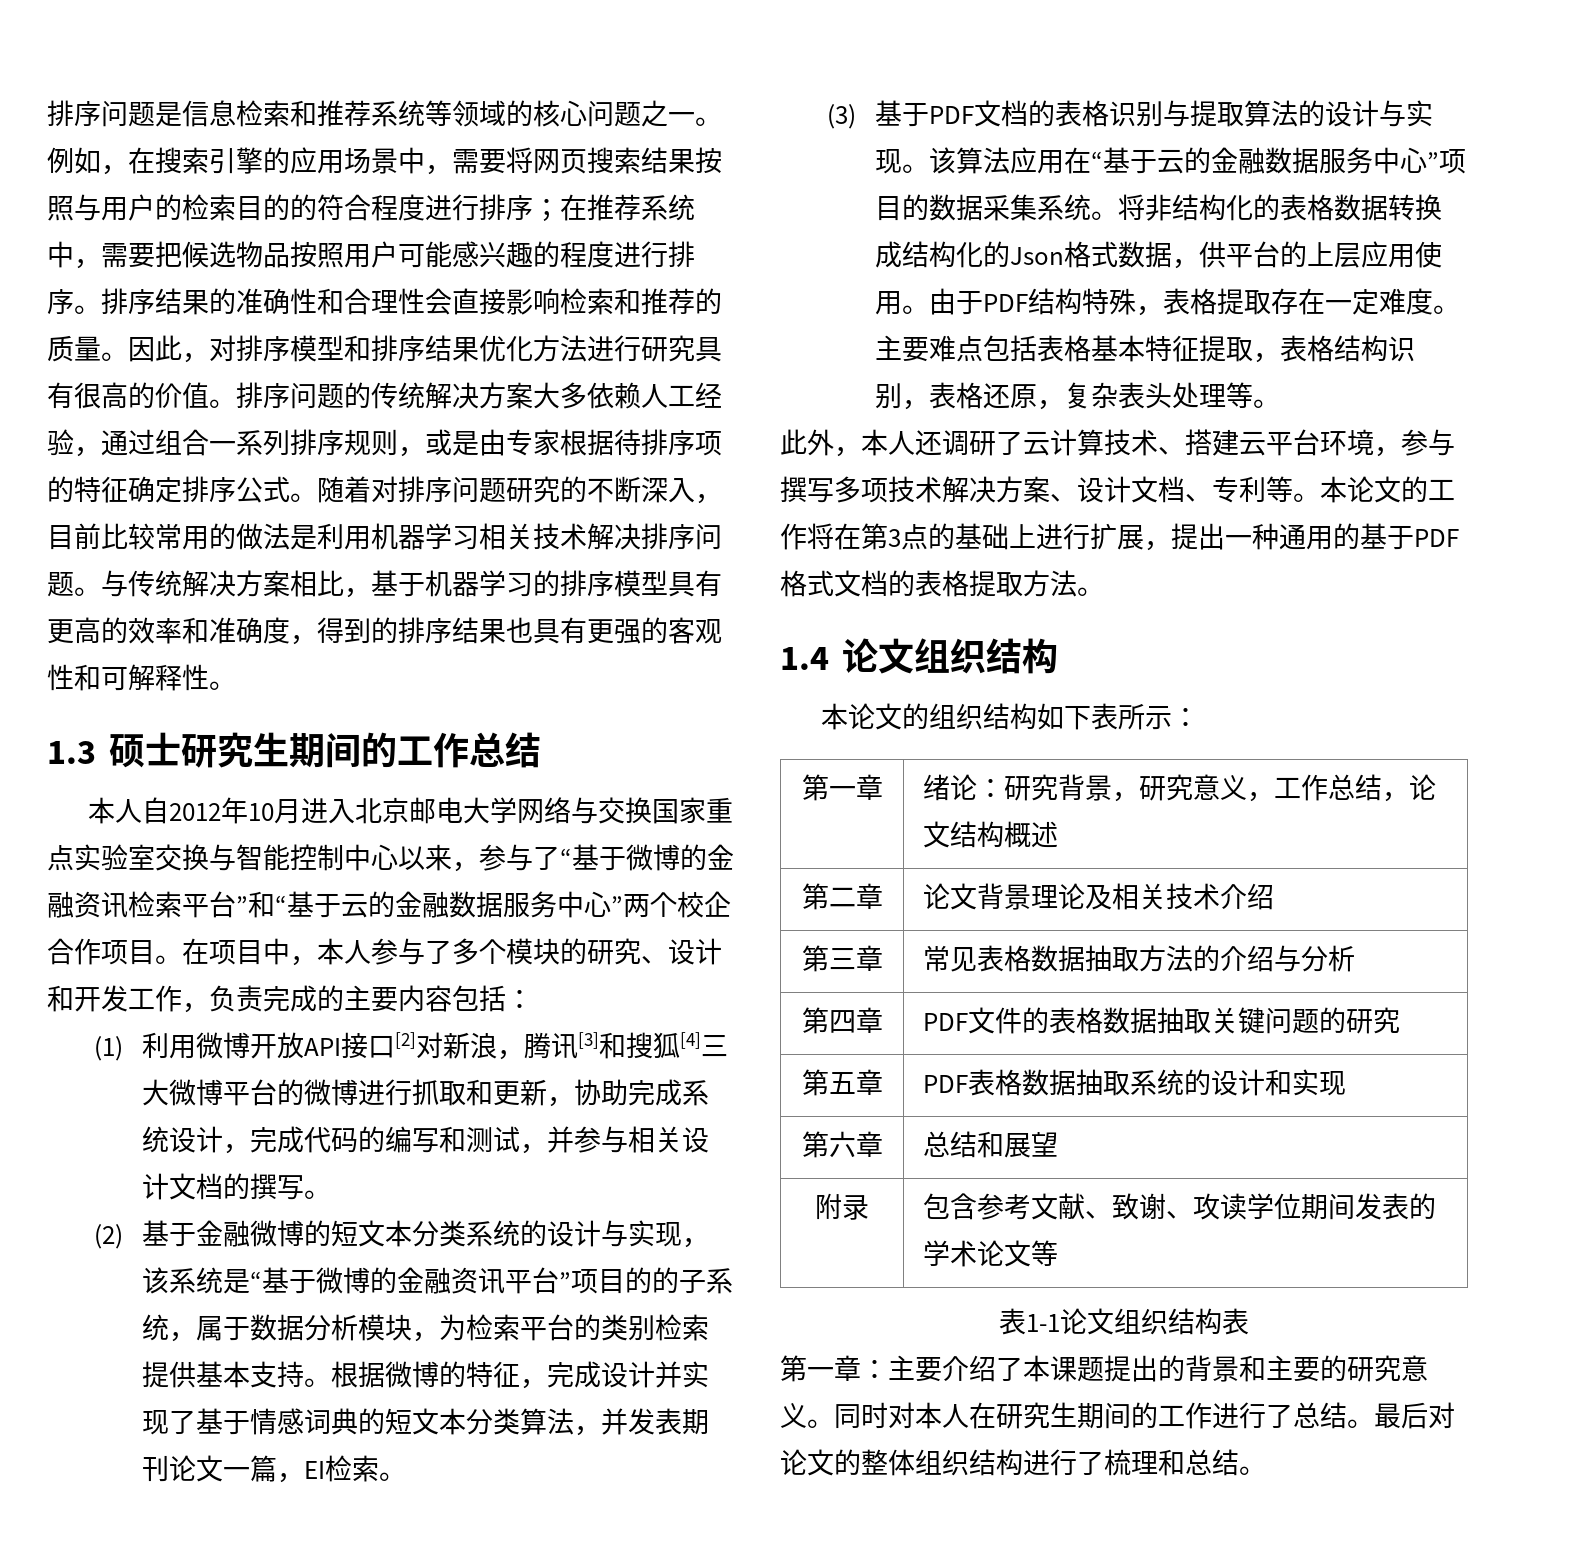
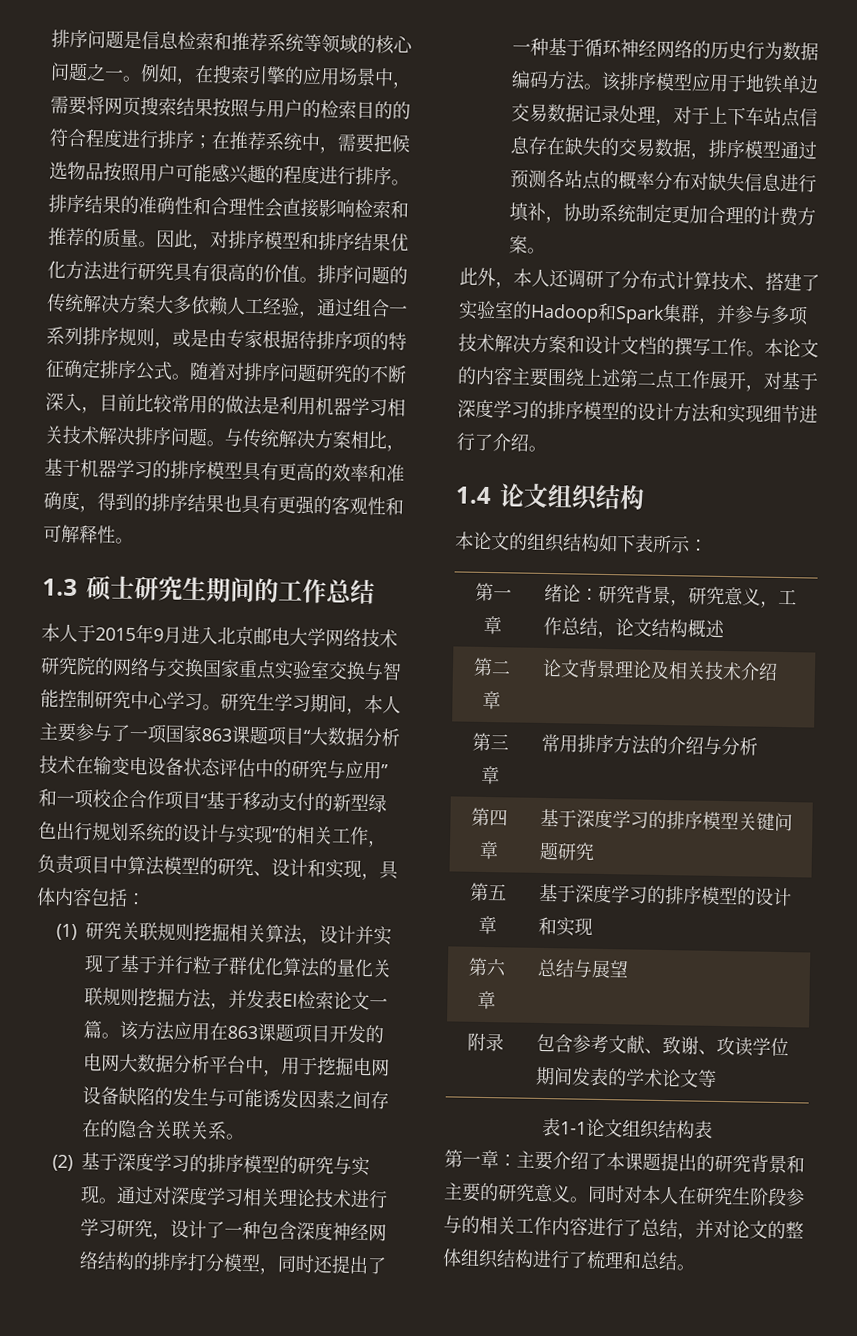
[141,797,274,824] 自2012年10 -> [77,624,164,644] 于2015年9
(571, 810) none -> [361,628,398,648] [40,656,150,677] 技术研究院的网络
[344,844,734,872] [47,891,731,918] [47,938,722,966] [47,985,533,1013] [94,1032,728,1061] [141,1079,709,1107] [141,1126,709,1154] [141,1173,331,1200] [94,1220,709,1249] [141,1267,733,1294] [141,1314,709,1342] [141,1361,709,1389] [141,1408,709,1436] [141,1455,406,1483] [827,100,1433,129] [874,147,1466,174] [874,194,1442,221] [874,241,1442,269] [874,288,1460,316] [874,335,1415,363] [874,382,1253,410] 中心以来，参与了“基于微博的金融资讯检索平台”和“基于云的金融数据服务中心”两个校企合作项目。在项目中，本人参与了多个模块的研究、设计和开发工作，负责完成的主要内容包括： // (1)利用微博开放API接口[2]对新浪，腾讯[3]和搜狐[4]三大微博平台的微博进行抓取和更新，协助完成系统设计，完成代码的编写和测试，并参与相关设计文档的撰写。 // (2)基于金融微博的短文本分类系统的设计与实现，该系统是“基于微博的金融资讯平台”项目的的子系统，属于数据分析模块，为检索平台的类别检索提供基本支持。根据微博的特征，完成设计并实现了基于情感词典的短文本分类算法，并发表期刊论文一篇，EI检索。 // (3)基于PDF文档的表格识别与提取算法的设计与实现。该算法应用在“基于云的金融数据服务中心”项目的数据采集系统。将非结构化的表格数据转换成结构化的Json格式数据，供平台的上层应用使用。由于PDF结构特殊，表格提取存在一定难度。主要难点包括表格基本特征提取，表格结构识别，表格还原，复杂表头处理等 -> [94,690,401,715] [39,722,400,747] [39,755,389,780] [38,788,387,813] [38,821,387,848] [37,854,399,881] [36,887,146,907] [56,921,393,946] [84,954,393,978] [84,987,389,1011] [83,1020,385,1044] [83,1053,391,1077] [82,1086,390,1110] [82,1119,246,1140] [52,1152,371,1177] [80,1185,389,1209] [80,1218,388,1242] [79,1251,388,1275] [512,37,820,61] [511,70,820,94] [511,103,819,128] [510,136,818,160] [510,169,818,193] [509,202,817,227] [509,235,529,254] 研究中心学习。研究生学习期间，本人主要参与了一项国家863课题项目“大数据分析技术在输变电设备状态评估中的研究与应用”和一项校企合作项目“基于移动支付的新型绿色出行规划系统的设计与实现”的相关工作，负责项目中算法模型的研究、设计和实现，具体内容包括： // (1)研究关联规则挖掘相关算法，设计并实现了基于并行粒子群优化算法的量化关联规则挖掘方法，并发表EI检索论文一篇。该方法应用在863课题项目开发的电网大数据分析平台中，用于挖掘电网设备缺陷的发生与可能诱发因素之间存在的隐含关联关系。 // (2)基于深度学习的排序模型的研究与实现。通过对深度学习相关理论技术进行学习研究，设计了一种包含深度神经网络结构的排序打分模型，同时还提出了一种基于循环神经网络的历史行为数据编码方法。该排序模型应用于地铁单边交易数据记录处理，对于上下车站点信息存在缺失的交易数据，排序模型通过预测各站点的概率分布对缺失信息进行填补，协助系统制定更加合理的计费方案
[1023,431,1050,456] 云 -> [621,270,676,291] 分布式
[1239,429,1455,457] [780,476,834,503] 云平台环境，参与撰写 -> [801,274,820,292] [458,300,772,325] 了实验室的Hadoop和Spark集群，并参与
[1050,476,1455,503] [780,523,1459,551] [780,570,1077,597] 、设计文档、专利等。本论文的工作将在第3点的基础上进行扩展，提出一种通用的基于PDF格式文档的表格提取方法 -> [566,335,819,358] [457,366,819,392] [457,399,818,424] [456,432,529,452] 和设计文档的撰写工作。本论文的内容主要围绕上述第二点工作展开，对基于深度学习的排序模型的设计方法和实现细节进行了介绍
[950,945,1140,972] 见表格数据抽取 -> [559,734,615,754] 用排序
[923,1007,1212,1034] PDF文件的表格数据抽取 -> [540,808,740,830] 基于深度学习的排序模型
[1319,1007,1347,1033] 的 -> (560, 851) none
[923,1069,1185,1096] PDF表格数据抽取系统 -> [539,883,739,905] 基于深度学习的排序模型
[977,1131,1005,1158] 和 -> [573,959,594,978] 与
(1185, 1368) none -> [714,1153,751,1173] 研究
[1077,1402,1212,1429] 期间的工作 -> [749,1187,805,1207] [443,1215,588,1236] 阶段参与的相关工作内容
[1347,1402,1428,1429] 。最后 -> [677,1219,714,1240] ，并

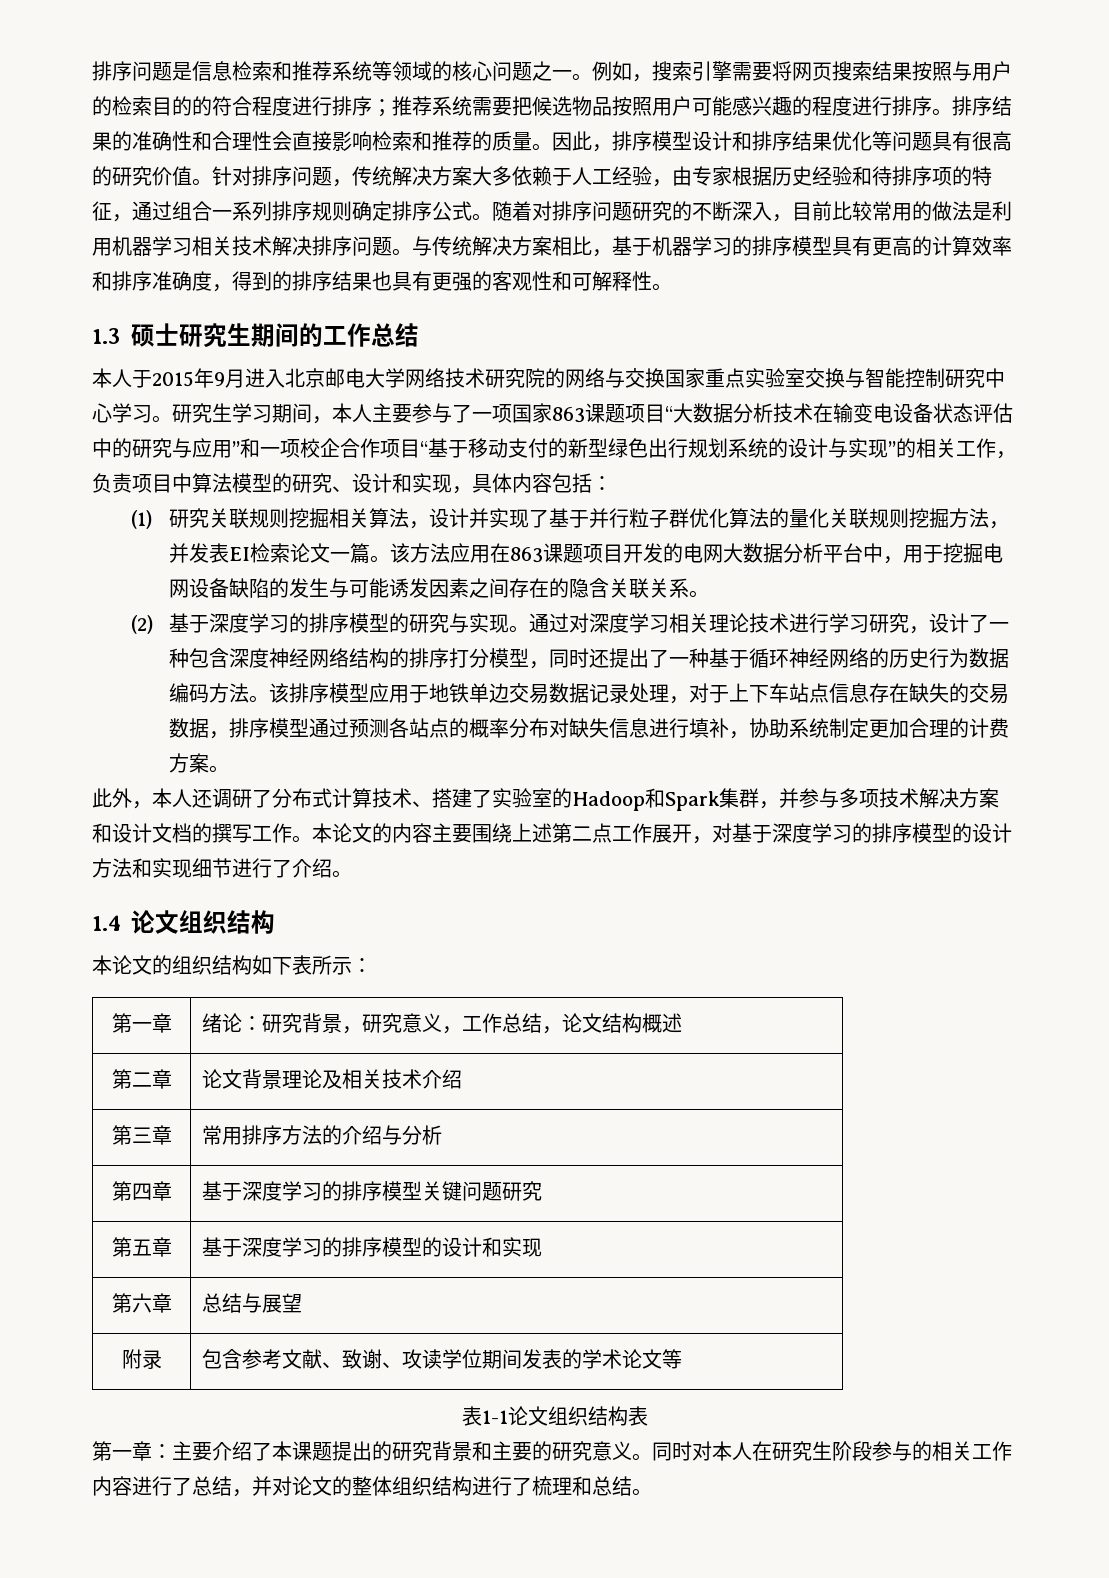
[194,64,214,84] 在 -> (652, 78) none
[284,66,411,89] 的应用场景中， -> (732, 71) none
[211,131,338,154] 在推荐系统中， -> [392,96,472,116] 推荐系统
[210,230,301,250] 对排序模型 -> [612,131,732,151] 排序模型设计
[65,260,408,285] 方法进行研究具有很高的价值。排序问题的 -> [872,131,1012,151] [92,166,352,187] 等问题具有很高的研究价值。针对排序问题，
(229, 306) none -> [552,168,572,186] 于
(318, 314) none -> [672,166,992,186] [92,201,132,222] 由专家根据历史经验和待排序项的特征，
[154,328,407,351] [45,359,65,378] ，或是由专家根据待排序项的特征 -> (352, 211) none
[332,463,387,483] 效率和 -> [932,236,1012,256] [92,271,152,291] 计算效率和排序

